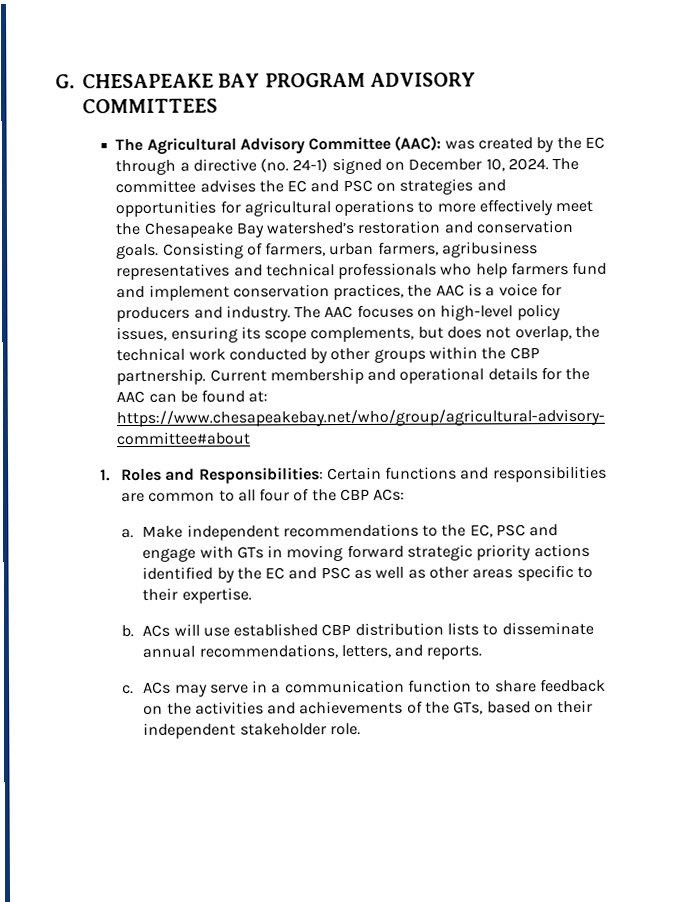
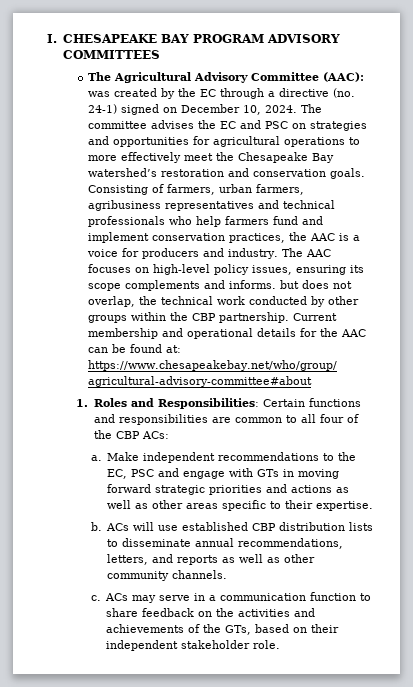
[55,74,75,89] G. -> [47,34,57,43] I.
[310,326,415,343] complements, -> [125,280,277,291] complements and informs.
[476,543,590,561] [142,566,351,583] priority actions identified by the EC and PSC -> [209,484,333,495] priorities and actions
[426,645,483,660] reports. -> [177,554,316,565] [107,570,228,581] reports as well as other community channels.

